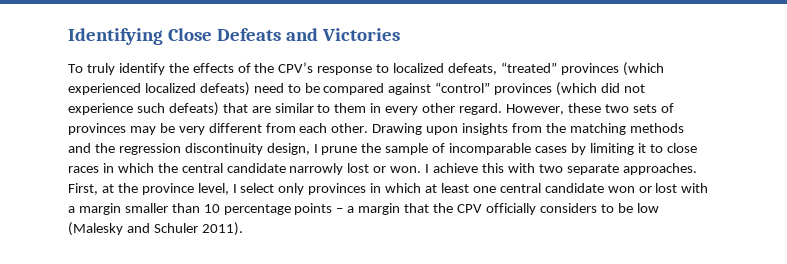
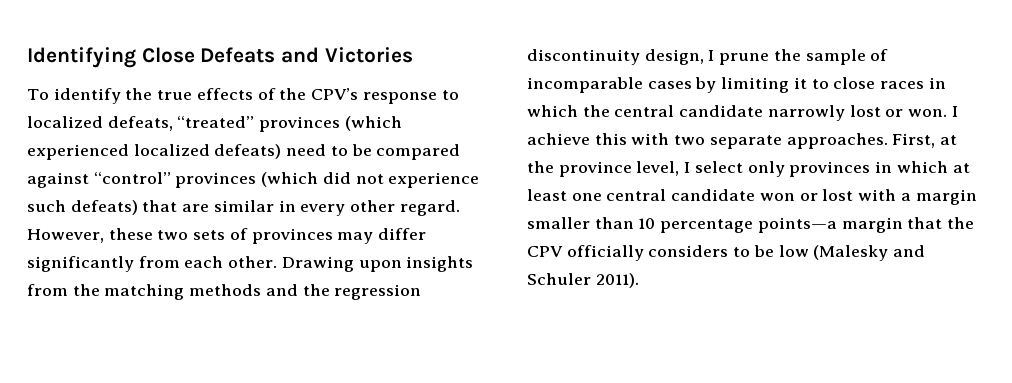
[86,63,115,75] truly -> (49, 94) none
(189, 68) none -> [157,90,193,100] true
[317,103,367,113] to them -> (274, 206) none
[159,123,262,135] be very different -> [378,228,427,240] [27,256,134,272] differ significantly
[294,203,355,215] points – a -> [757,217,837,233] points—a

